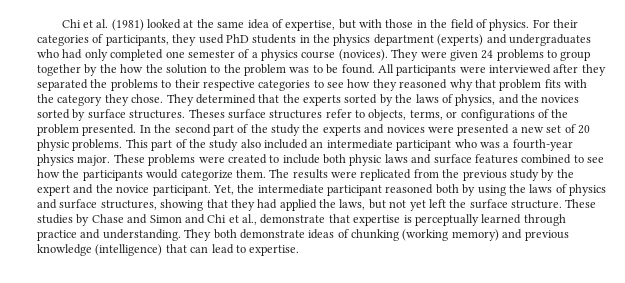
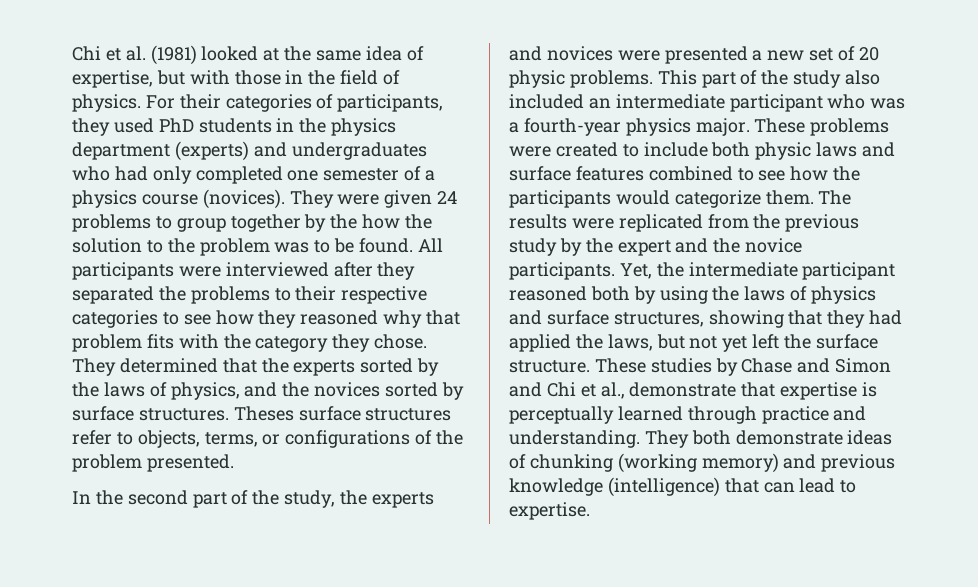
(137, 130) none -> (234, 463) //
[271,124,300,136] study -> [284,490,336,508] study,
[152,185,211,196] participant. -> [509,262,615,280] participants.

